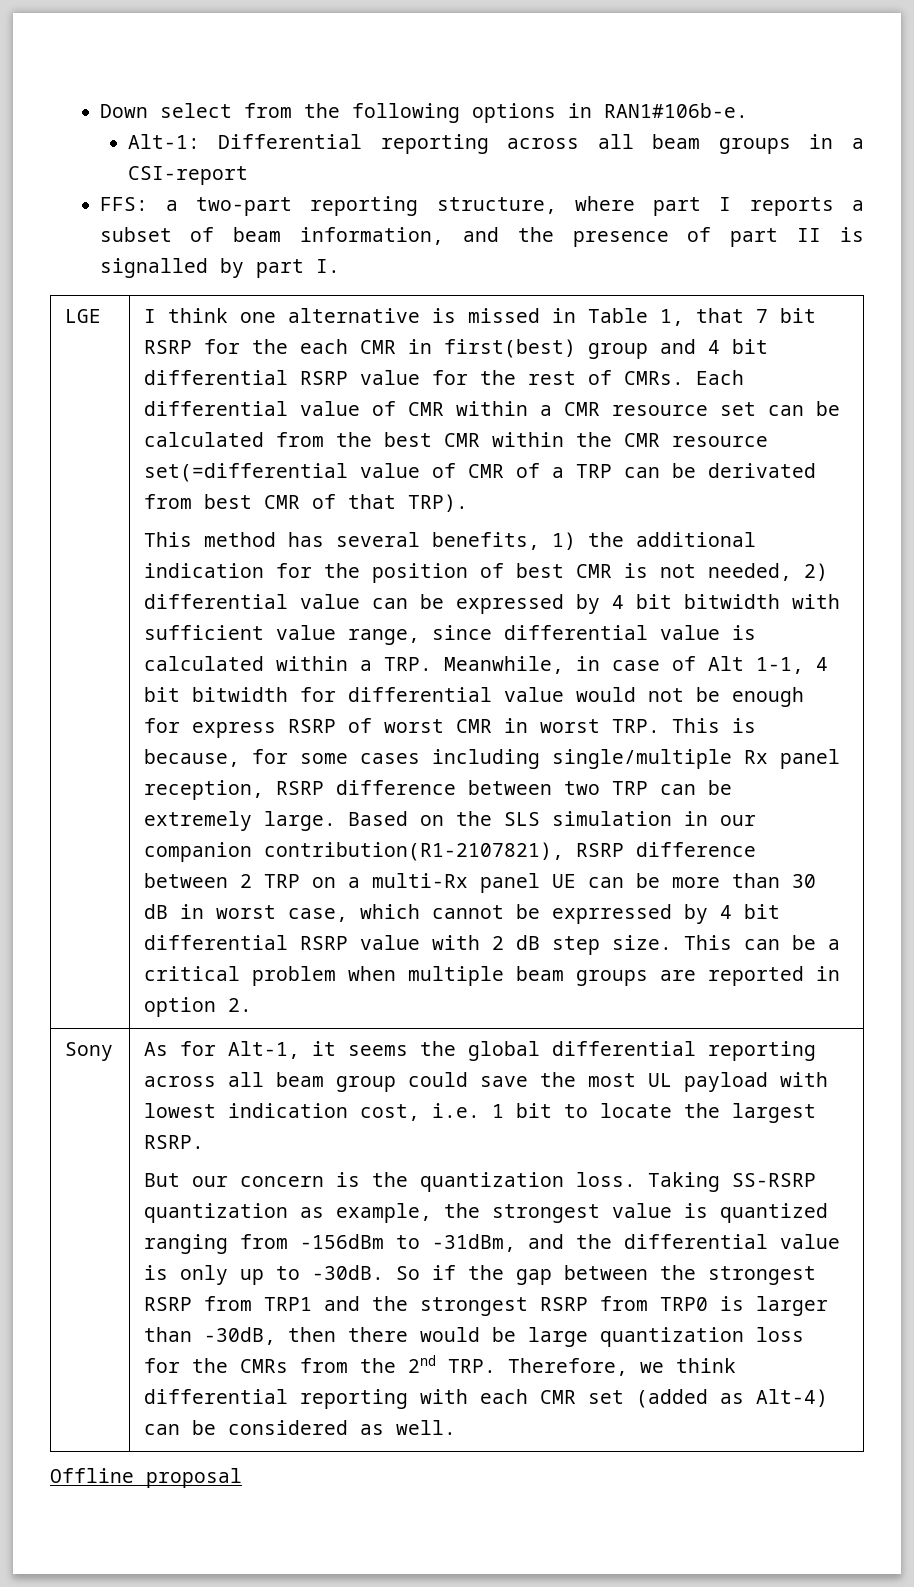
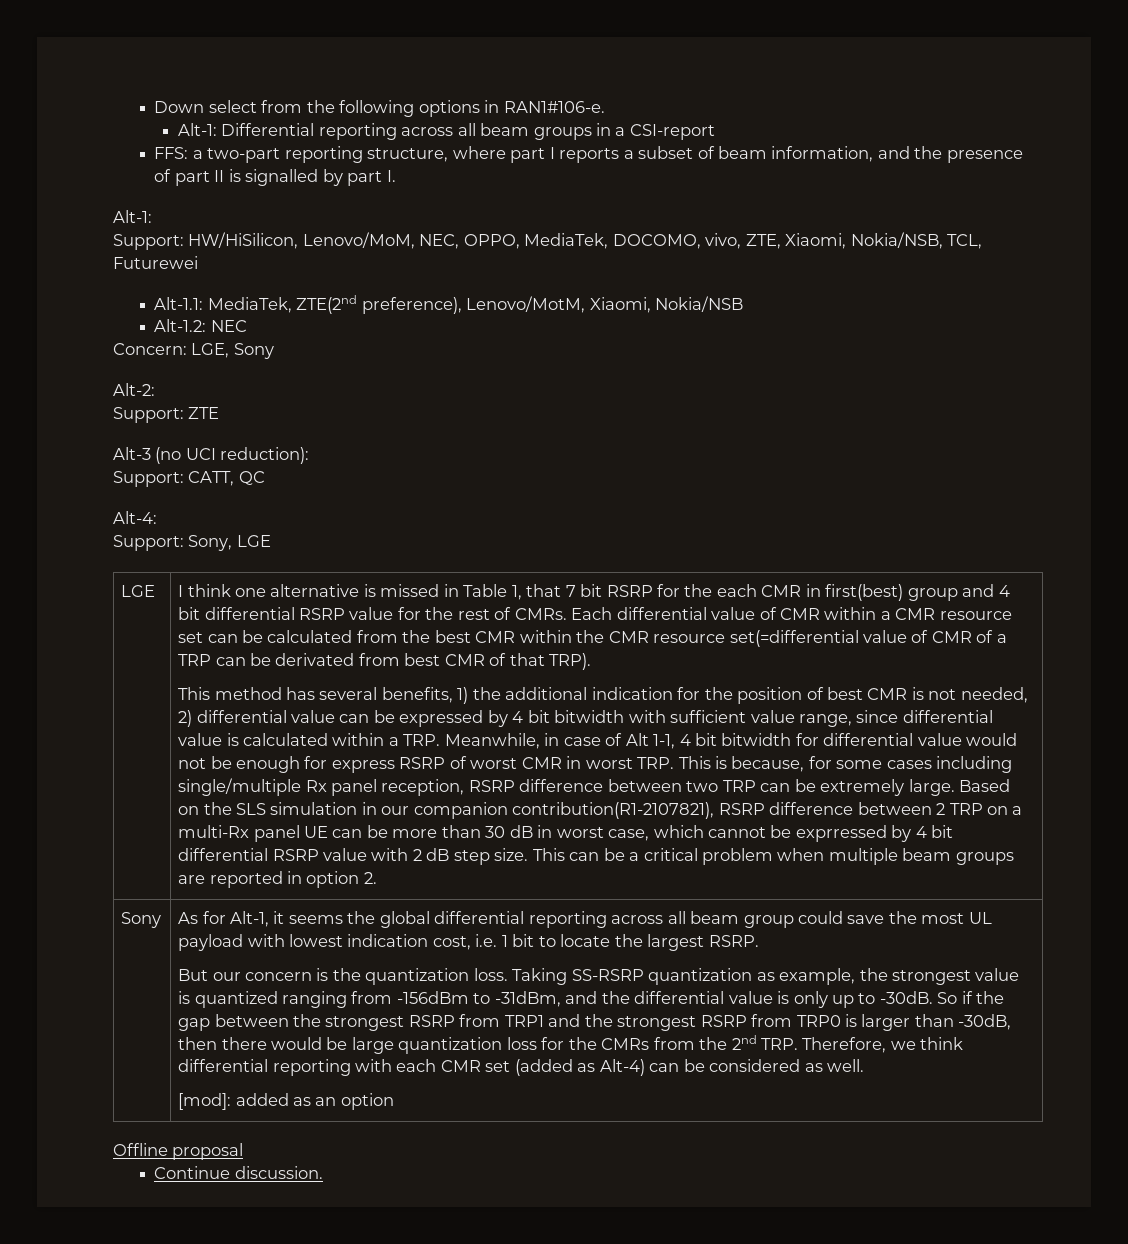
[603,103,748,118] RAN1#106b-e. -> [503,101,605,113] RAN1#106-e.
(340, 266) none -> [113,210,152,223] [113,232,983,250] [113,256,198,269] [154,295,744,314] [154,319,247,332] [113,343,274,359] [113,383,155,396] [113,407,220,423] [113,447,310,464] [113,471,265,487] [113,511,157,524] [113,535,271,551] // Alt-1: // Support: HW/HiSilicon, Lenovo/MoM, NEC, OPPO, MediaTek, DOCOMO, vivo, ZTE, Xiaomi, Nokia/NSB, TCL, Futurewei // Alt-1.1: MediaTek, ZTE(2nd preference), Lenovo/MotM, Xiaomi, Nokia/NSB // Alt-1.2: NEC // Concern: LGE, Sony // Alt-2: // Support: ZTE // Alt-3 (no UCI reduction): // Support: CATT, QC // Alt-4: // Support: Sony, LGE
(457, 1427) none -> [178,1093,394,1110] // [mod]: added as an option
(242, 1478) none -> [154,1166,323,1179] // Continue discussion.

